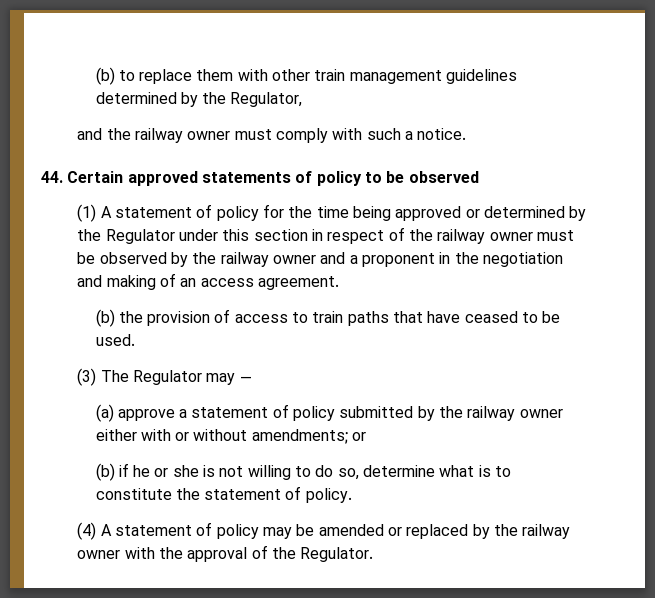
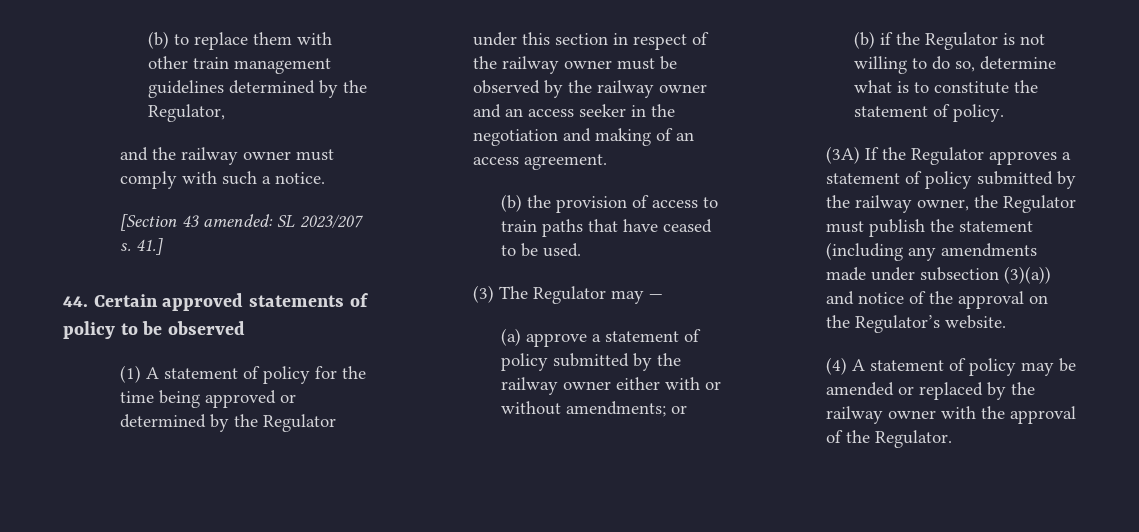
(467, 134) none -> [119,214,364,231] [119,238,163,255] // [Section 43 amended: SL 2023/207 s. 41.]
[349,253,435,267] a proponent -> [504,104,626,117] an access seeker
[133,465,199,477] he or she -> [896,32,999,50] the Regulator
(352, 495) none -> [825,146,1071,165] [825,171,1076,189] [825,195,1076,213] [825,219,1033,237] [825,242,1037,261] [825,266,1051,284] [825,291,1048,309] [825,315,1006,333] // (3A) If the Regulator approves a statement of policy submitted by the railway owner, the Regulator must publish the statement (including any amendments made under subsection (3)(a)) and notice of the approval on the Regulator’s website.

